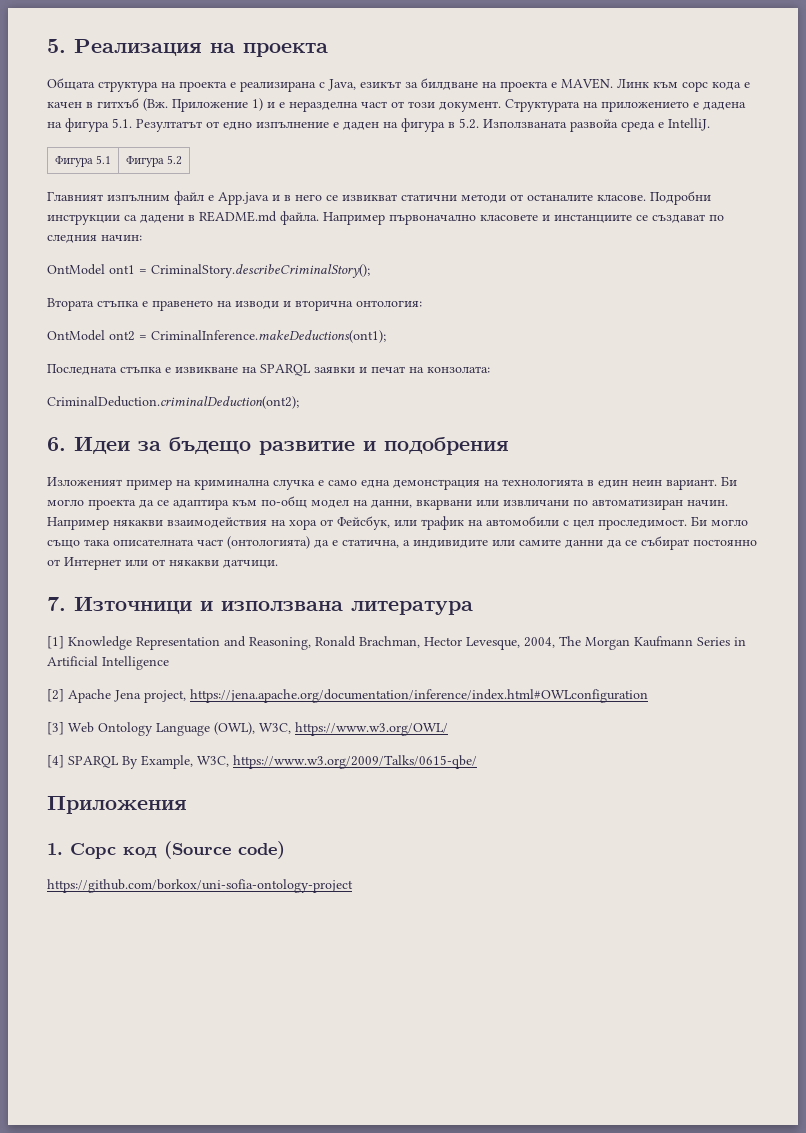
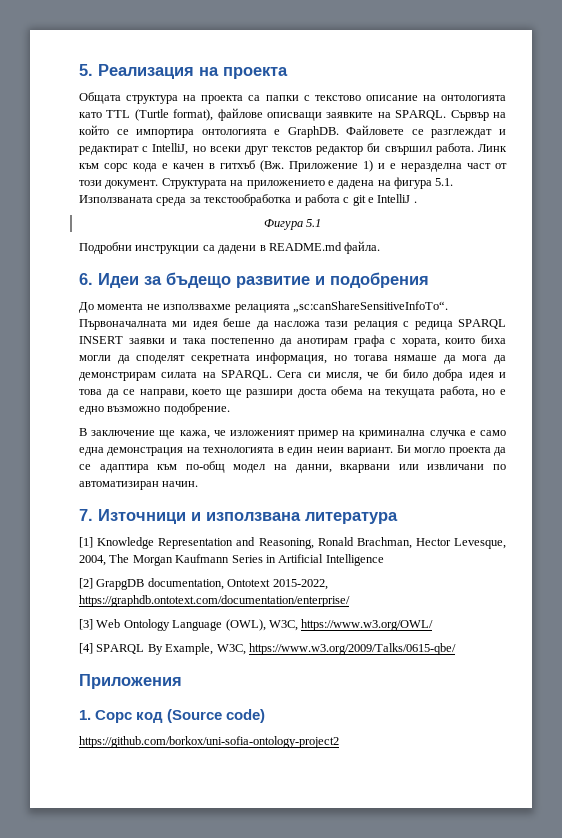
[230,78,613,92] е реализирана с Java, езикът за билдване на проекта е MAVEN. -> [248,95,506,101] [79,108,506,121] [79,125,506,138] [79,143,474,155] са папки с текстово описание на онтологията като TTL (Turtle format), файлове описващи заявките на SPARQL. Сървър на който се импортира онтологията е GraphDB. Файловете се разглеждат и редактират с IntelliJ, но всеки друг текстов редактор би свършил работа.
[136,118,710,132] [54,155,112,167] [125,155,183,167] [47,191,646,205] Резултатът от едно изпълнение е даден на фигура в 5.2. Използваната развойа среда е IntelliJ. // Фигура 5.1 | Фигура 5.2 // Главният изпълним файл е App.java и в него се извикват статични методи от останалите класове. -> [79,194,417,206] [263,219,322,230] Използваната среда за текстообработка и работа с git е IntelliJ . // Фигура 5.1 //
[323,212,724,225] [47,235,142,243] [47,264,370,278] [47,298,422,311] [47,330,386,343] [47,364,490,376] [47,396,299,409] Например първоначално класовете и инстанциите се създават по следния начин: // OntModel ont1 = CriminalStory.describeCriminalStory(); // Втората стъпка е правенето на изводи и вторична онтология: // OntModel ont2 = CriminalInference.makeDeductions(ont1); // Последната стъпка е извикване на SPARQL заявки и печат на конзолата: // CriminalDeduction.criminalDeduction(ont2); -> (381, 247) none
[47,477,122,486] Изложеният -> [79,301,448,313] [79,318,506,330] [79,335,507,347] [79,352,507,364] [79,369,506,381] [79,386,507,398] [79,403,230,415] [79,428,295,439] До момента не използвахме релацията „sc:canShareSensitiveInfoTo“. Първоначалната ми идея беше да насложа тази релация с редица SPARQL INSERT заявки и така постепенно да анотирам графа с хората, които биха могли да споделят секретната информация, но тогава нямаше да мога да демонстрирам силата на SPARQL. Сега си мисля, че би било добра идея и това да се направи, което ще разшири доста обема на текущата работа, но е едно възможно подобрение. // В заключение ще кажа, че изложеният
[47,516,748,530] [47,536,757,550] [47,557,278,570] Например някакви взаимодействия на хора от Фейсбук, или трафик на автомобили с цел проследимост. Би могло също така описателната част (онтологията) да е статична, а индивидите или самите данни да се събират постоянно от Интернет или от някакви датчици. -> (199, 484) none
[68,689,648,703] Apache Jena project, https://jena.apache.org/documentation/inference/index.html#OWLconfiguration -> [96,578,328,590] [79,595,350,607] GrapgDB documentation, Ontotext 2015-2022, https://graphdb.ontotext.com/documentation/enterprise/
[47,879,353,893] https://github.com/borkox/uni-sofia-ontology-project -> [79,736,339,748] https://github.com/borkox/uni-sofia-ontology-project2

